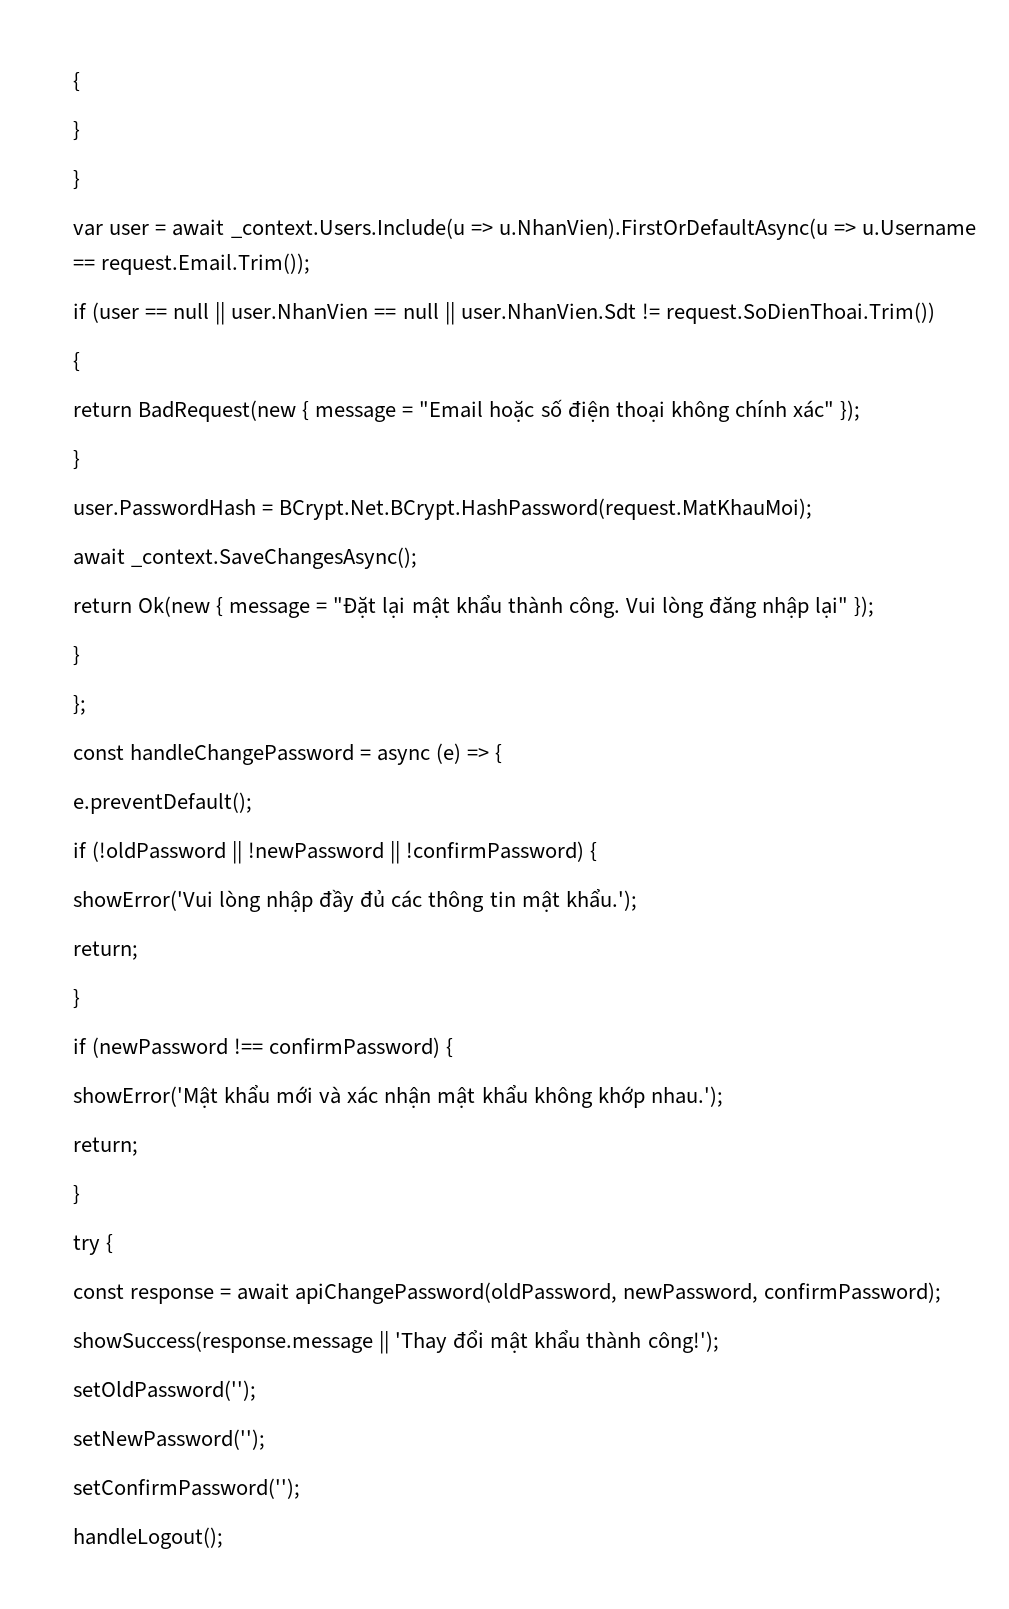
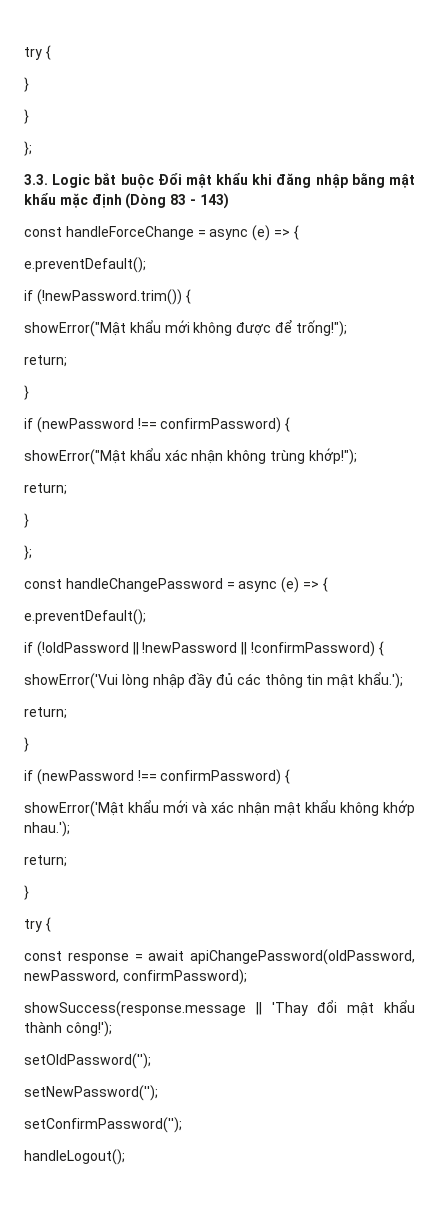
(73, 82) none -> [24,47,42,60] try
[73,218,976,240] [73,253,311,275] [73,302,935,325] [73,352,80,372] [73,399,860,422] [73,450,80,470] [73,498,813,520] [73,547,418,569] [73,594,875,618] var user = await _context.Users.Include(u => u.NhanVien).FirstOrDefaultAsync(u => u.Username == request.Email.Trim()); // if (user == null || user.NhanVien == null || user.NhanVien.Sdt != request.SoDienThoai.Trim()) // { // return BadRequest(new { message = "Email hoặc số điện thoại không chính xác" }); // } // user.PasswordHash = BCrypt.Net.BCrypt.HashPassword(request.MatKhauMoi); // await _context.SaveChangesAsync(); // return Ok(new { message = "Đặt lại mật khẩu thành công. Vui lòng đăng nhập lại" }); -> [24,141,32,156] [24,173,416,188] [24,193,229,209] [24,225,299,241] [24,257,146,273] [24,289,191,305] [24,320,347,337] [24,355,67,367] [24,385,29,400] [24,417,291,433] [24,448,357,465] [24,483,67,495] }; // 3.3. Logic bắt buộc Đổi mật khẩu khi đăng nhập bằng mật khẩu mặc định (Dòng 83 - 143) // const handleForceChange = async (e) => { // e.preventDefault(); // if (!newPassword.trim()) { // showError("Mật khẩu mới không được để trống!"); // return; // } // if (newPassword !== confirmPassword) { // showError("Mật khẩu xác nhận không trùng khớp!"); // return;

